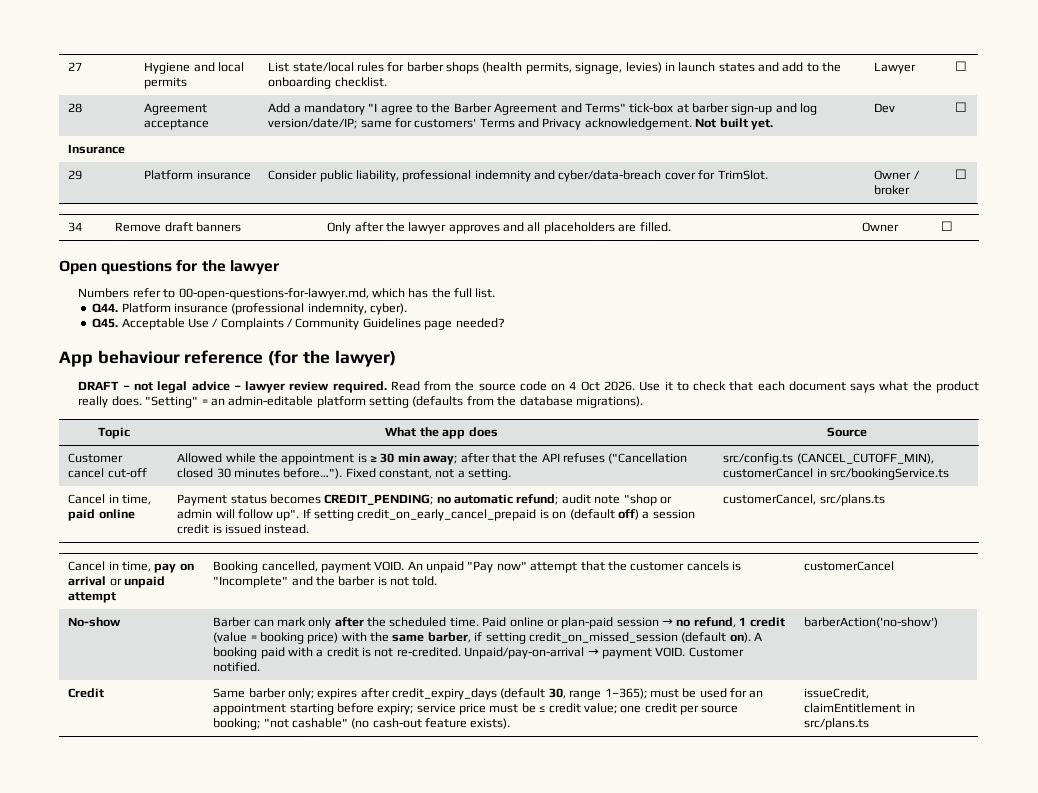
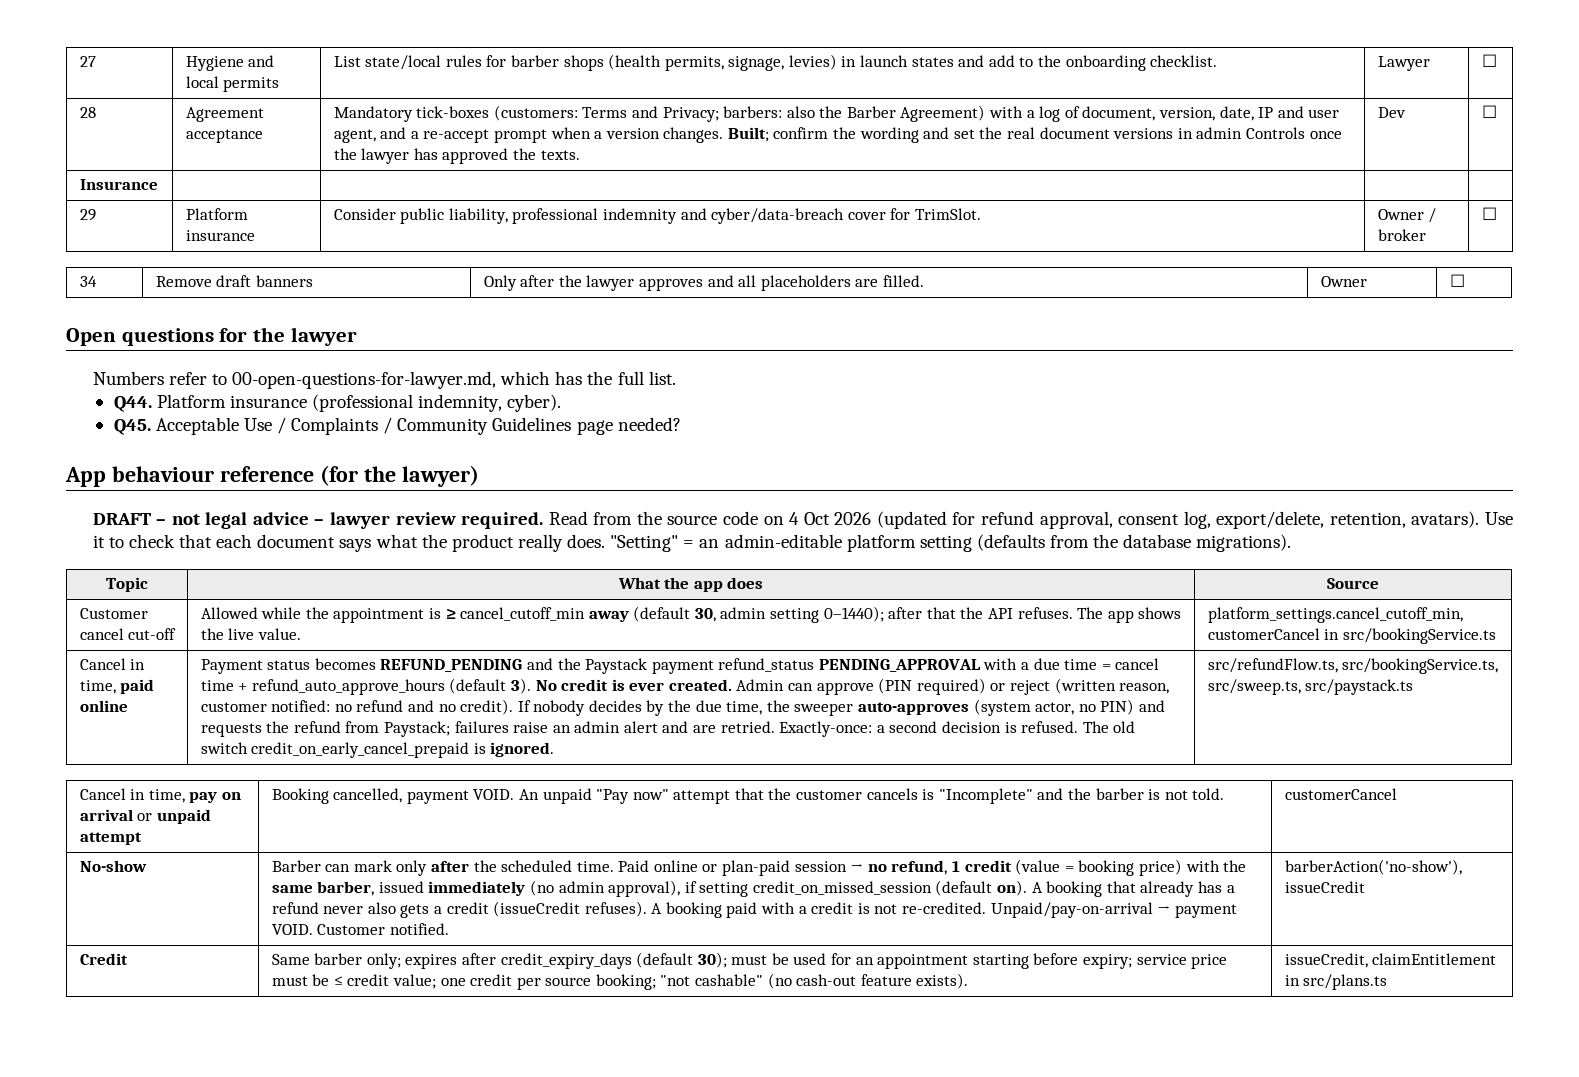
[268,103,818,115] [268,118,773,130] Add a mandatory "I agree to the Barber Agreement and Terms" tick-box at barber sign-up and log version/date/IP; same for customers' Terms and Privacy acknowledgement. Not built yet. -> [333,105,1340,122] [333,127,1342,143] [333,148,580,164] Mandatory tick-boxes (customers: Terms and Privacy; barbers: also the Barber Agreement) with a log of document, version, date, IP and user agent, and a re-accept prompt when a version changes. Built; confirm the wording and set the real document versions in admin Controls once the lawyer has approved the texts.
[604,381,636,391] 2026. -> [834,511,1480,529] 2026 (updated for refund approval, consent log, export/delete, retention, avatars).
[380,453,688,465] [177,468,512,480] [723,453,934,465] 30 min away; after that the API refuses ("Cancellation closed 30 minutes before…"). Fixed constant, not a setting. | src/config.ts (CANCEL_CUTOFF_MIN), -> [460,606,1182,623] [200,628,301,640] [1207,607,1463,623] cancel_cutoff_min away (default 30, admin setting 0–1440); after that the API refuses. The app shows the live value. | platform_settings.cancel_cutoff_min,
[324,494,672,506] [177,509,695,521] [177,524,310,534] [723,494,885,506] CREDIT_PENDING; no automatic refund; audit note "shop or admin will follow up". If setting credit_on_early_cancel_prepaid is on (default off) a session credit is issued instead. | customerCancel, src/plans.ts -> [380,658,1160,674] [200,678,1170,695] [200,699,1165,716] [200,721,1136,737] [200,742,555,758] [1207,658,1499,674] [1207,679,1414,695] REFUND_PENDING and the Paystack payment refund_status PENDING_APPROVAL with a due time = cancel time + refund_auto_approve_hours (default 3). No credit is ever created. Admin can approve (PIN required) or reject (written reason, customer notified: no refund and no credit). If nobody decides by the due time, the sweeper auto-approves (system actor, no PIN) and requests the refund from Paystack; failures raise an admin alert and are retried. Exactly-once: a second decision is refused. The old switch credit_on_early_cancel_prepaid is ignored. | src/refundFlow.ts, src/bookingService.ts, src/sweep.ts, src/paystack.ts
(471, 637) none -> [378,880,681,897] issued immediately (no admin approval),
(258, 653) none -> [1106,881,1235,897] [271,901,722,918] that already has a refund never also gets a credit (issueCredit refuses). A booking
[804,617,939,628] barberAction('no-show') -> [1284,859,1462,875] [1284,881,1365,893] barberAction('no-show'), issueCredit
[548,688,647,700] 30, range 1–365); -> [697,952,727,968] 30);

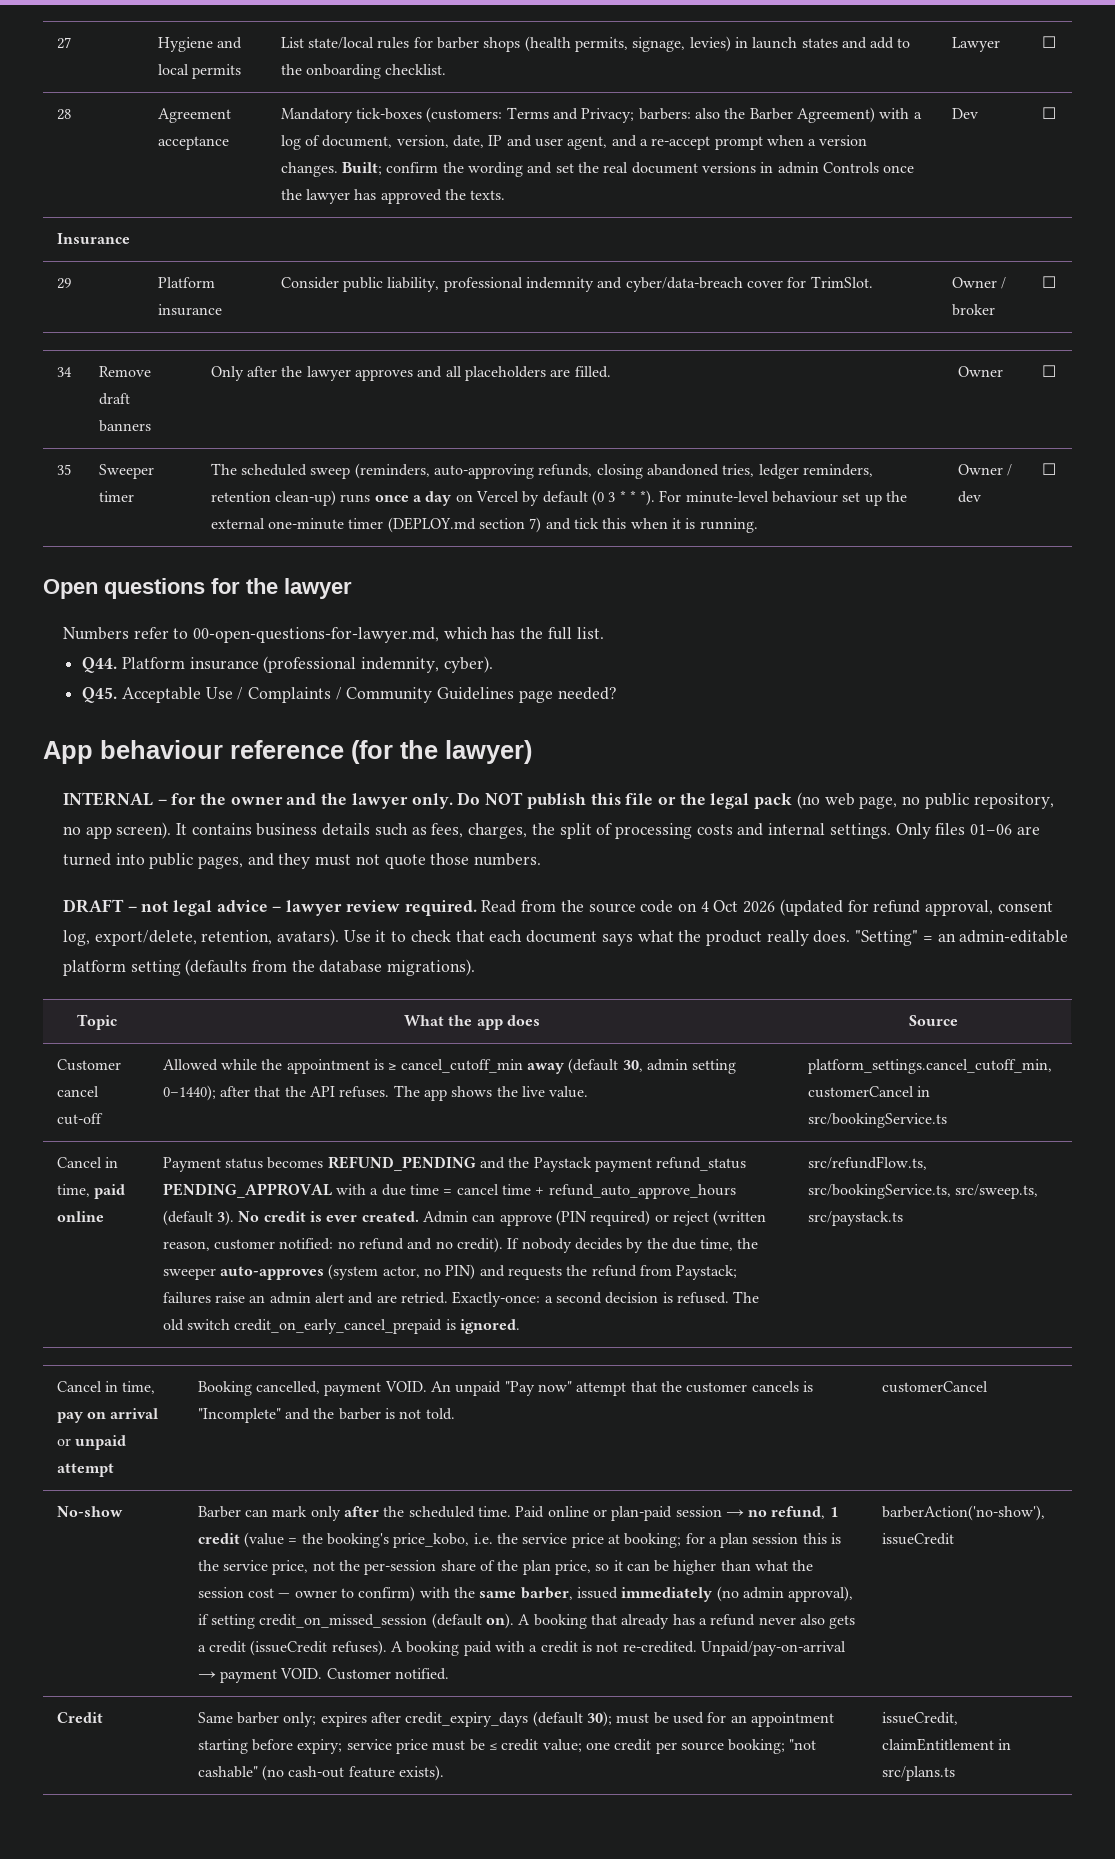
(1465, 280) none -> [56,464,71,475] [98,464,154,479] [98,491,134,502] [210,463,873,479] [210,490,908,506] [210,517,758,533] [957,464,1012,476] [957,491,981,503] [1041,463,1056,475] // 35 | Sweeper timer | The scheduled sweep (reminders, auto-approving refunds, closing abandoned tries, ledger reminders, retention clean-up) runs once a day on Vercel by default (0 3 * * *). For minute-level behaviour set up the external one-minute timer (DEPLOY.md section 7) and tick this when it is running. | Owner / dev | ☐
(479, 476) none -> [62,792,1054,809] [62,822,1040,839] [62,853,542,869] // INTERNAL – for the owner and the lawyer only. Do NOT publish this file or the legal pack (no web page, no public repository, no app screen). It contains business details such as fees, charges, the split of processing costs and internal settings. Only files 01–06 are turned into public pages, and they must not quote those numbers.
[1078,859,1182,876] booking price) -> [301,1533,842,1548] [197,1560,814,1575] [197,1586,416,1602] the booking's price_kobo, i.e. the service price at booking; for a plan session this is the service price, not the per-session share of the plan price, so it can be higher than what the session cost — owner to confirm)

